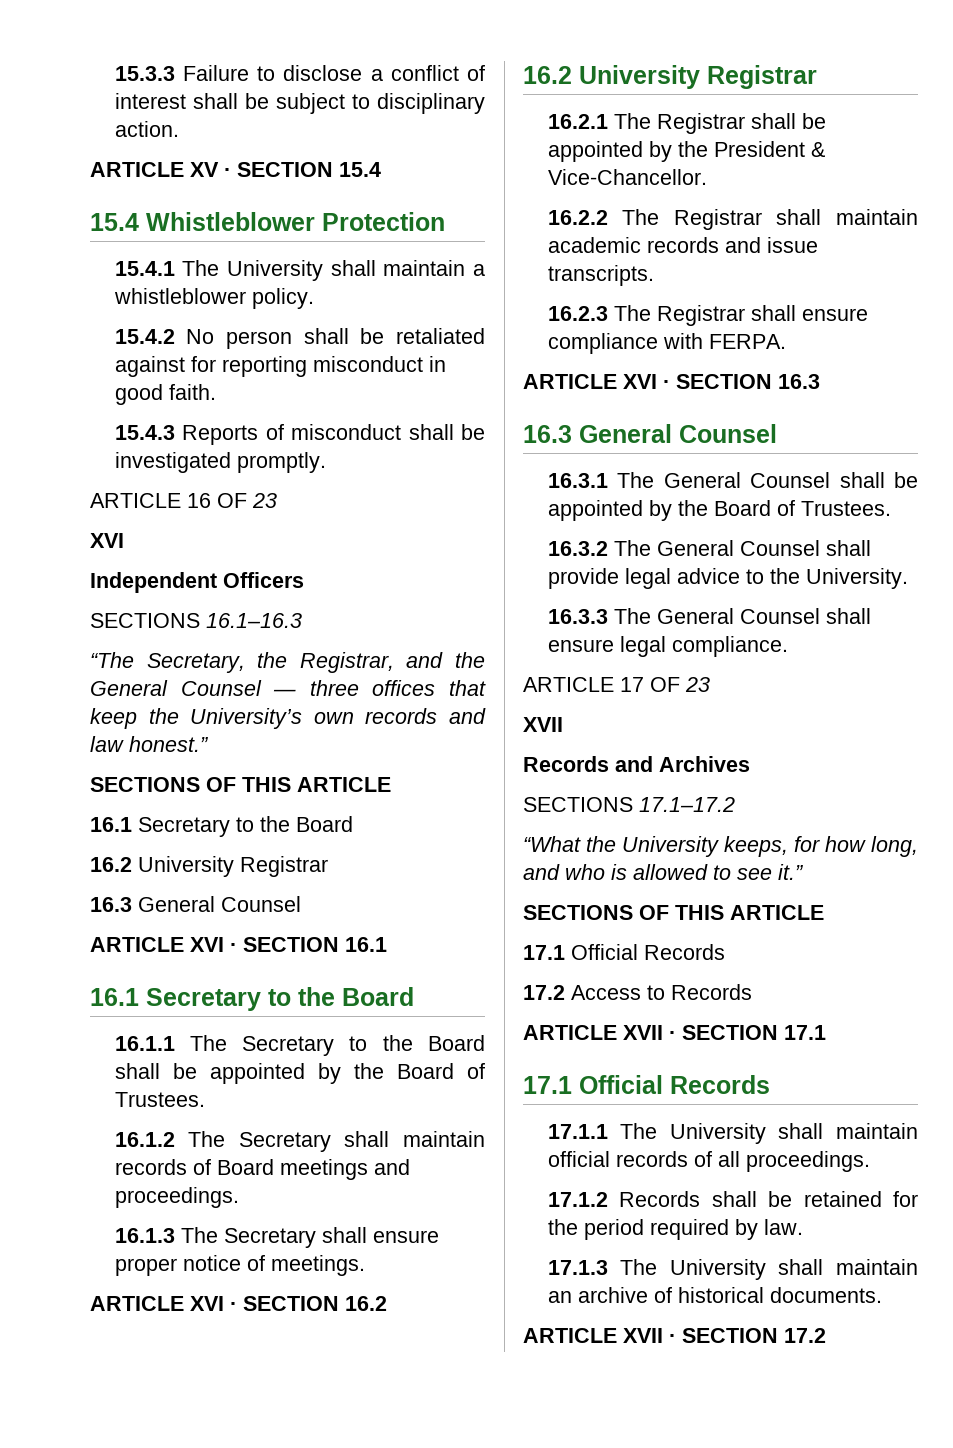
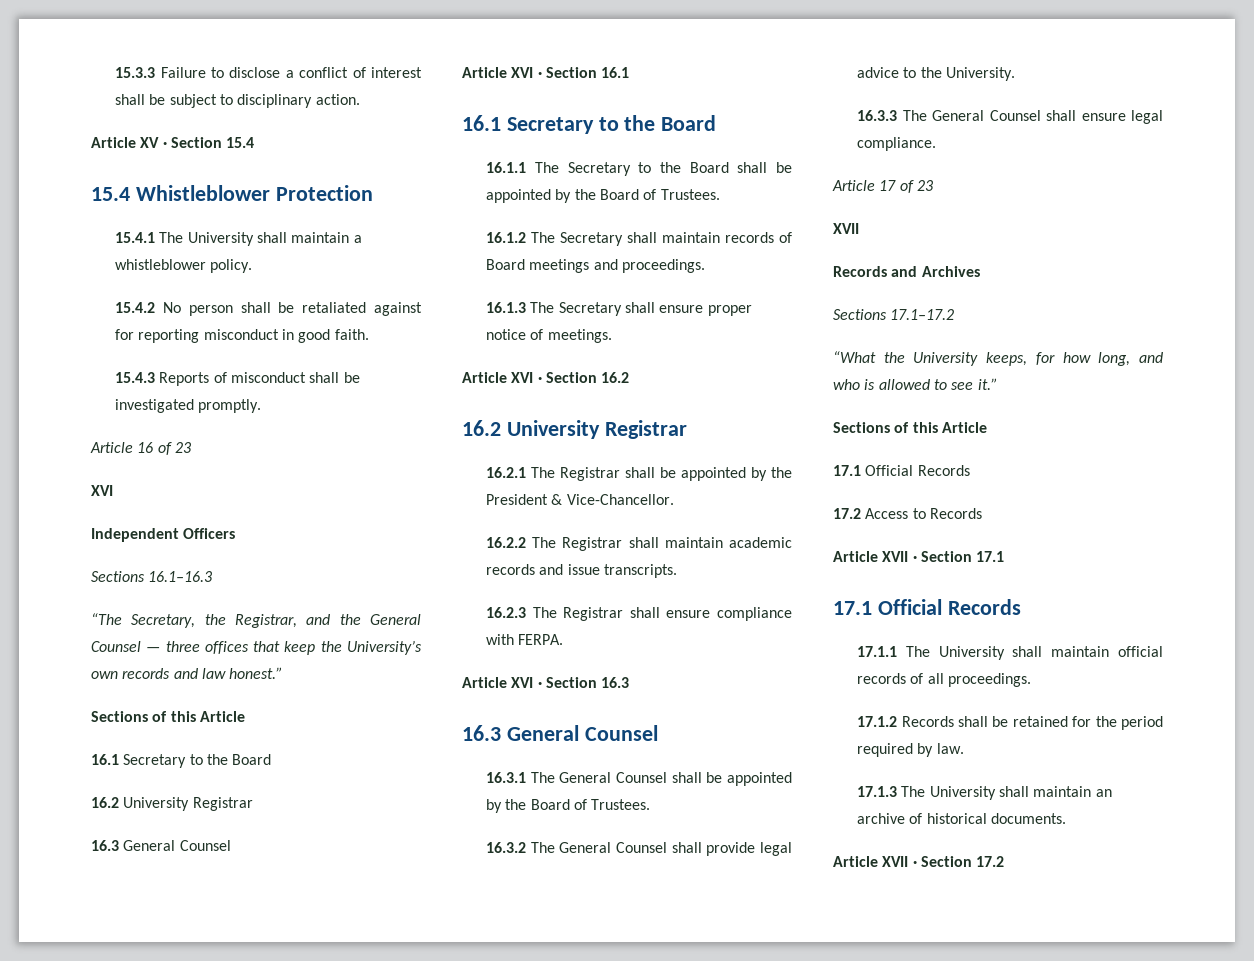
[90,162,184,177] ARTICLE -> [91,137,136,148] Article
[237,162,333,177] SECTION -> [170,137,222,148] Section
[90,493,247,508] ARTICLE 16 OF -> [90,442,172,455] Article 16 of
[90,613,200,628] SECTIONS -> [91,571,145,582] Sections
[90,777,391,792] SECTIONS OF THIS ARTICLE -> [91,711,245,722] Sections of this Article
[90,937,339,952] ARTICLE XVI · SECTION -> [462,67,597,78] Article XVI · Section
[90,1296,339,1311] ARTICLE XVI · SECTION -> [462,372,597,383] Article XVI · Section
[523,374,772,389] ARTICLE XVI · SECTION -> [462,677,597,688] Article XVI · Section
[523,677,680,692] ARTICLE 17 OF -> [832,180,914,193] Article 17 of
[523,797,633,812] SECTIONS -> [833,309,887,320] Sections
[523,905,824,920] SECTIONS OF THIS ARTICLE -> [833,422,987,433] Sections of this Article
[523,1025,778,1040] ARTICLE XVII · SECTION -> [833,551,972,562] Article XVII · Section
[523,1328,778,1343] ARTICLE XVII · SECTION -> [833,856,972,867] Article XVII · Section

